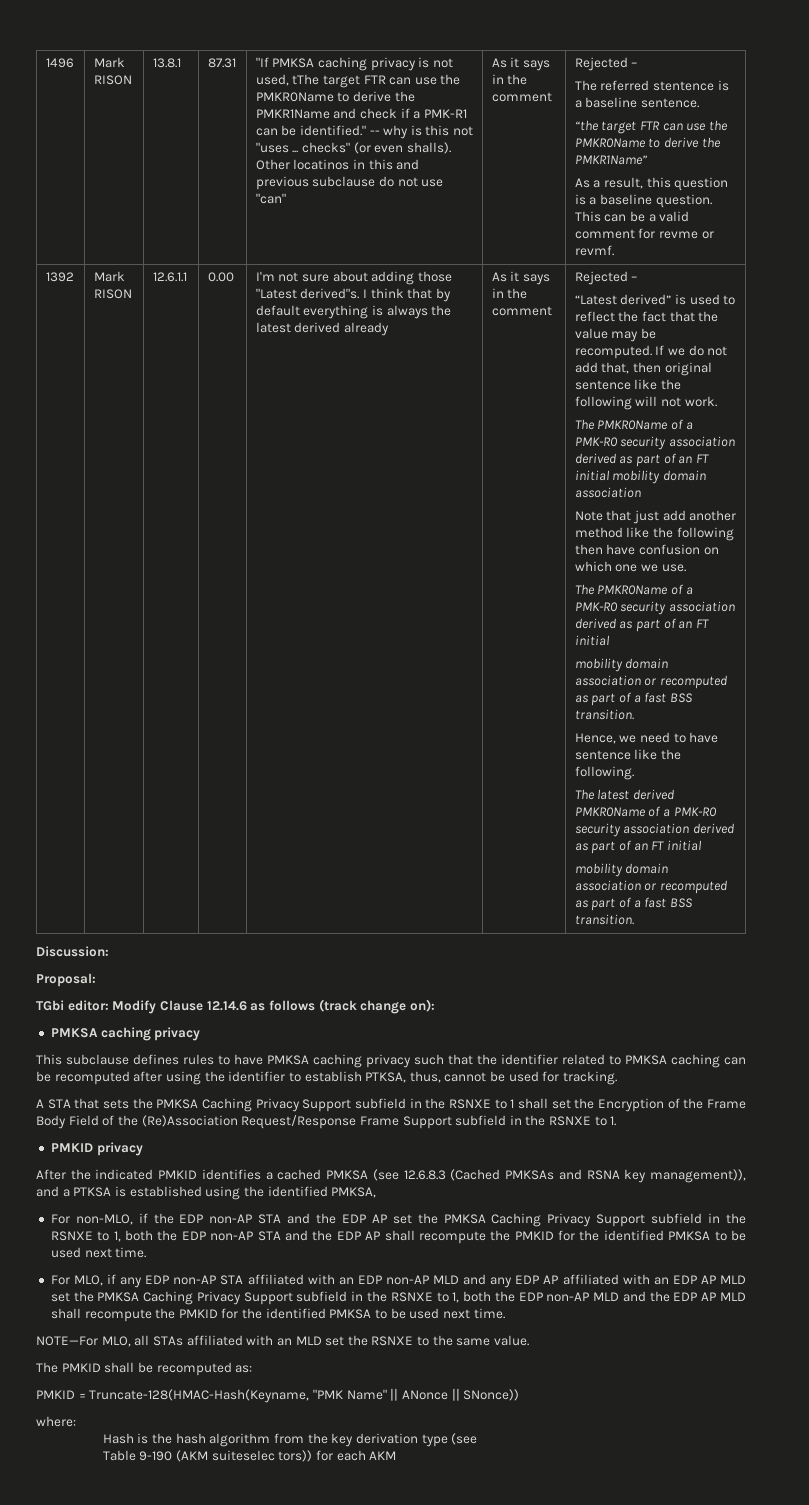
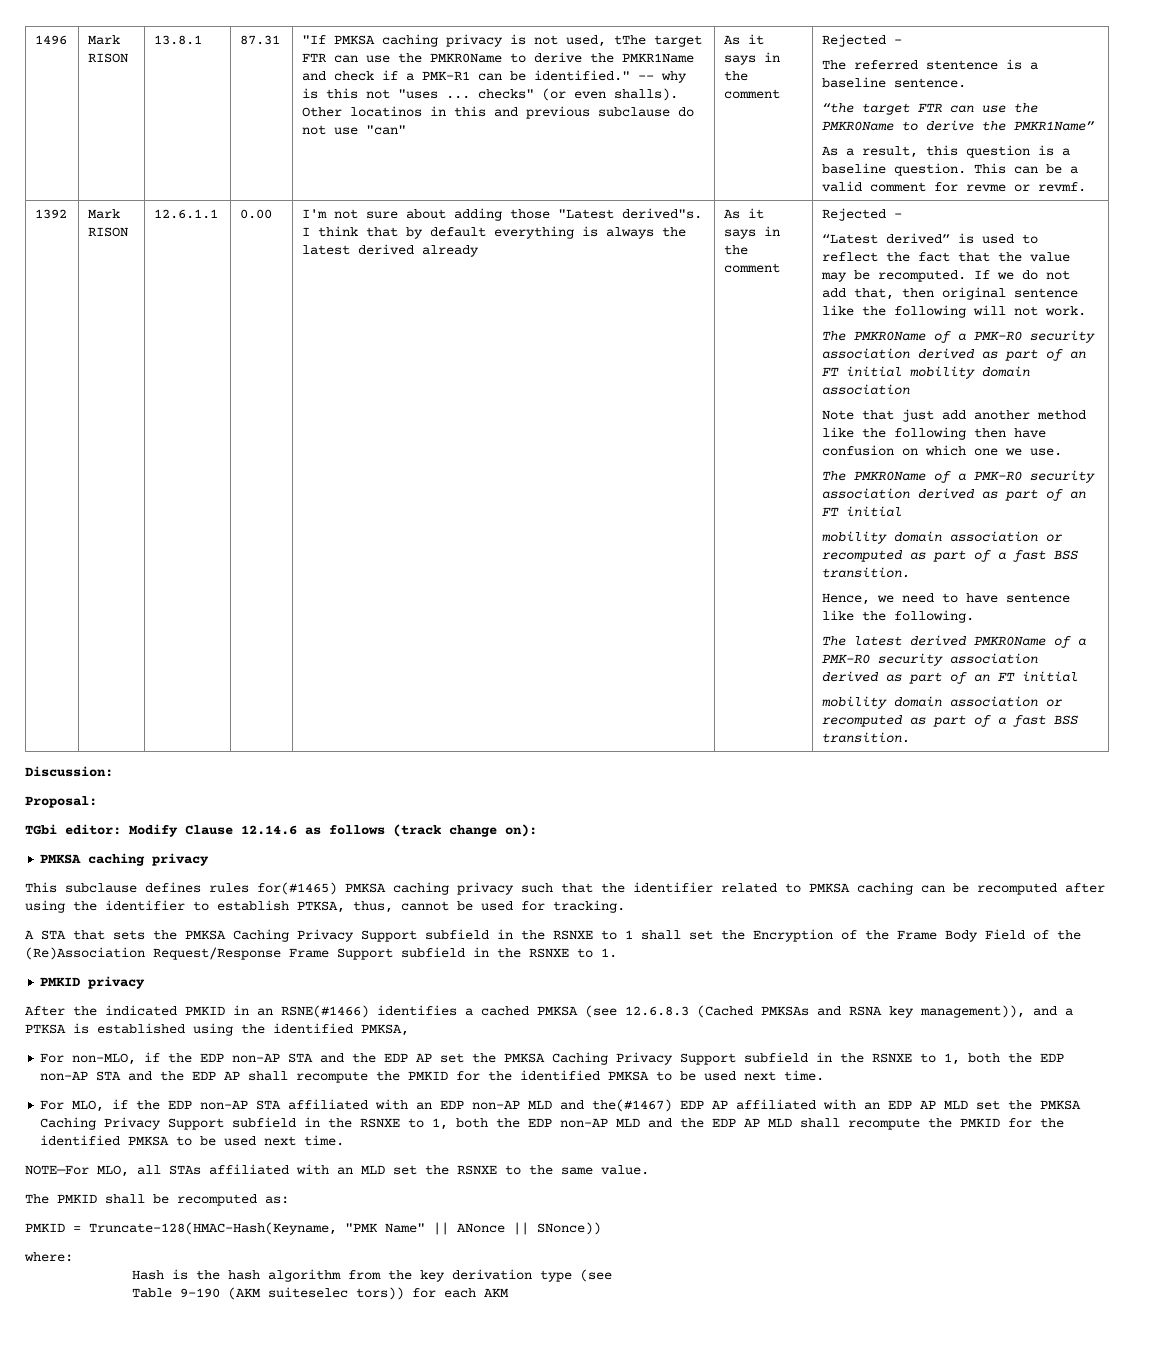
[218,1054,263,1065] to have -> [257,882,337,895] for(#1465)
(198, 1174) none -> [233,1005,369,1018] in an RSNE(#1466)
[120,1277,143,1288] any -> [136,1100,161,1110] the
[490,1277,513,1288] any -> [592,1099,673,1112] the(#1467)

